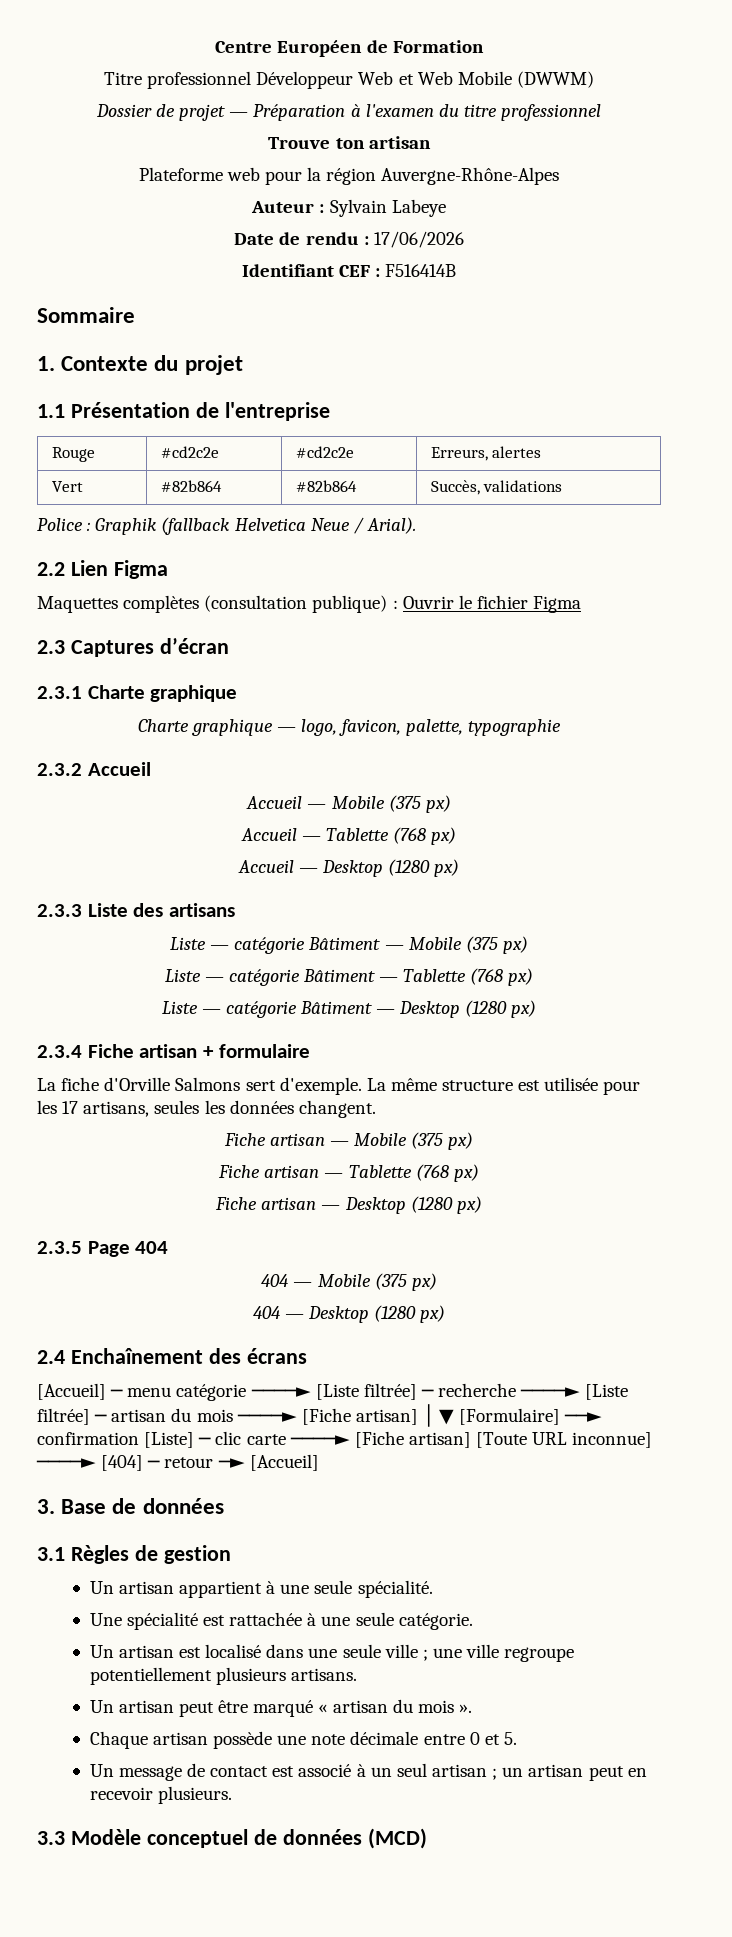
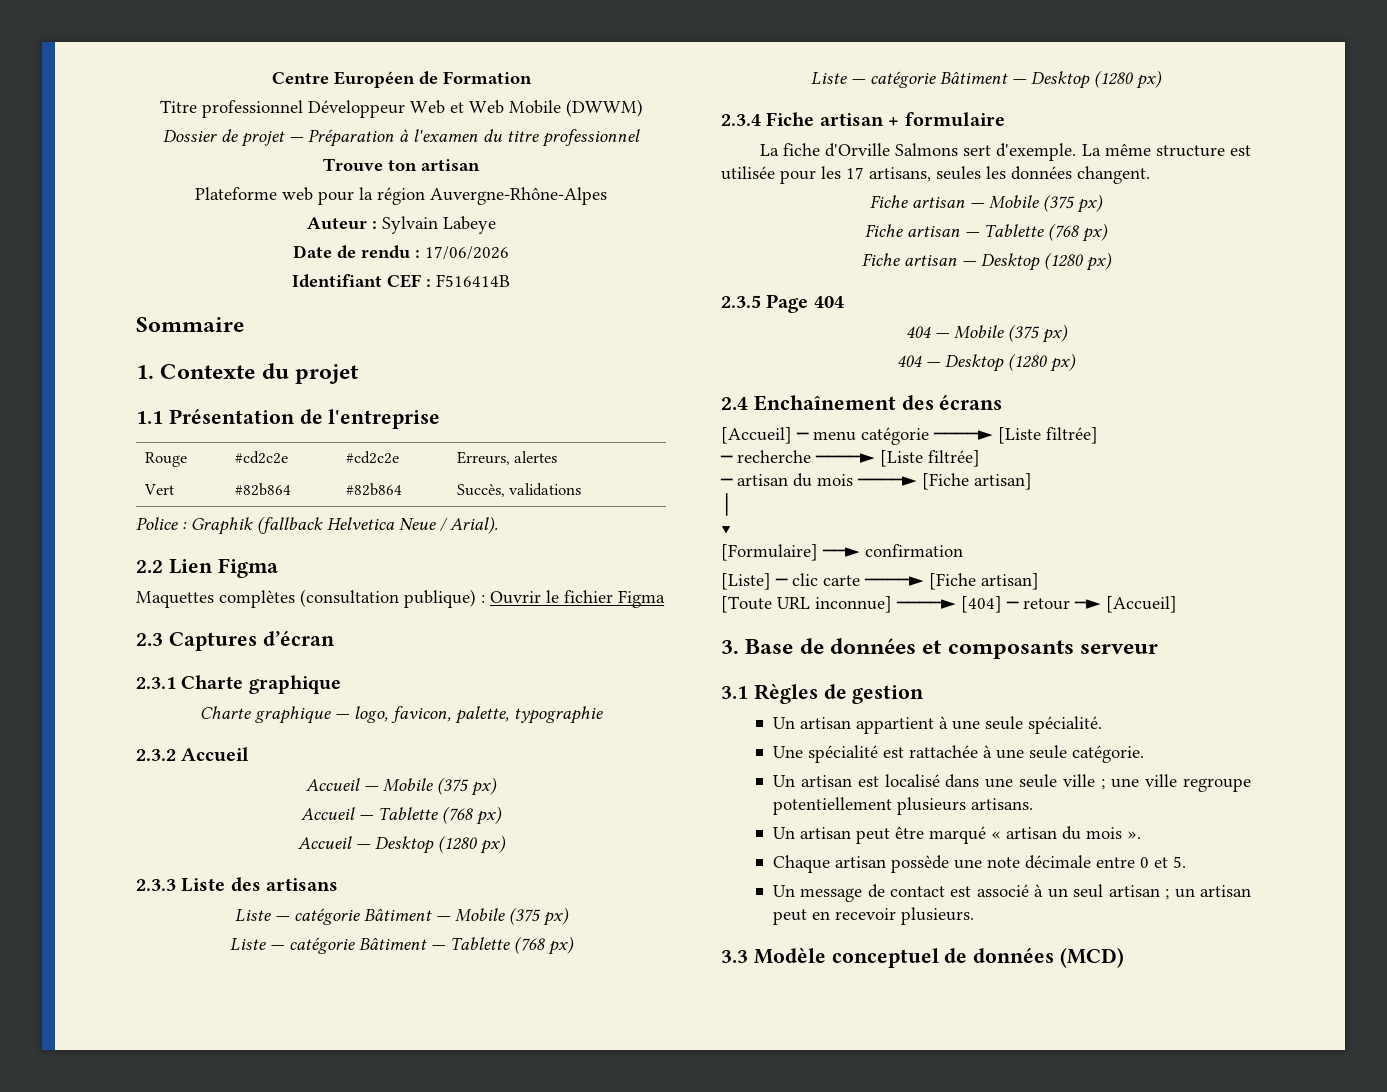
(417, 1391) none -> (1098, 435) //
(90, 1416) none -> (980, 458) //
(418, 1417) none -> (1032, 481) //
(435, 1415) none -> (732, 504) //
(455, 1417) none -> (731, 530) //
(139, 1438) none -> (963, 550) //
(471, 1440) none -> (1039, 581) //
(224, 1506) none -> [922,640,1159,659] et composants serveur

